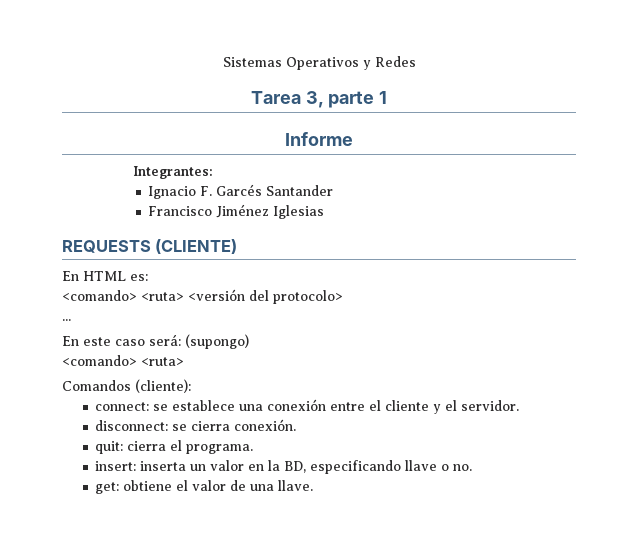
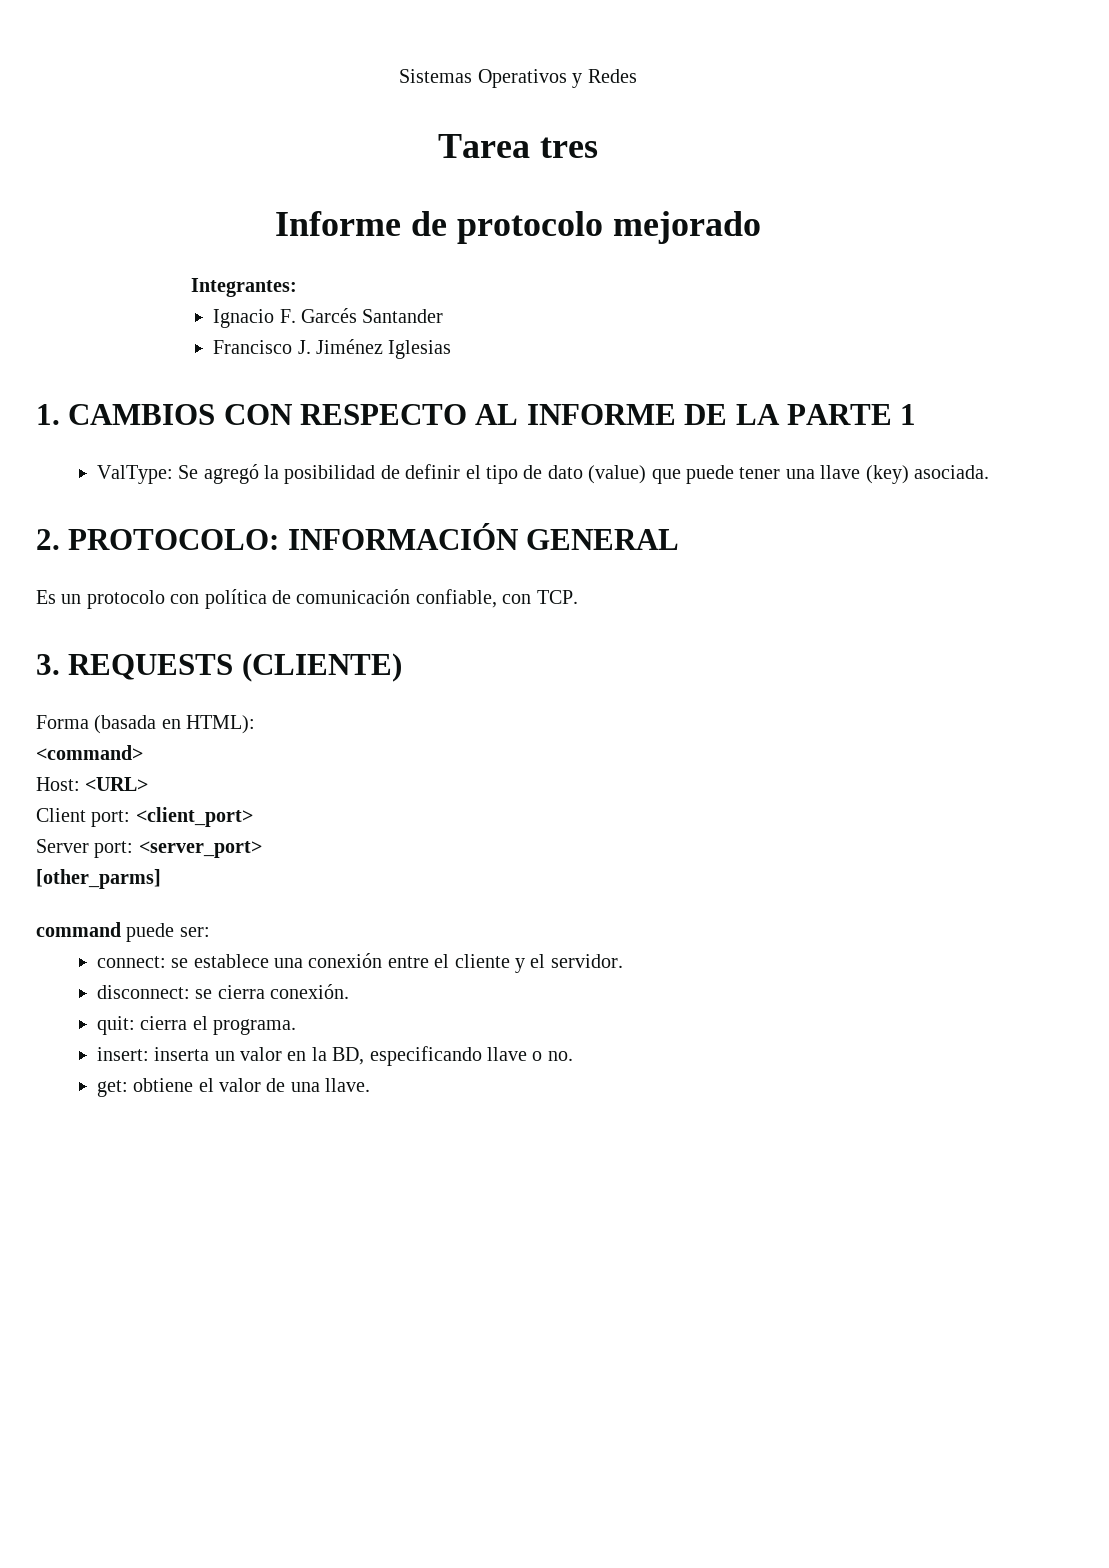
[305,91,388,108] [285,132,353,146] 3, parte 1 // Informe -> [539,137,598,158] [275,211,761,244] tres // Informe de protocolo mejorado
(213, 211) none -> [297,340,311,354] J.
[62,239,238,254] [62,271,148,281] [62,289,343,304] [62,319,71,321] [62,334,249,349] [62,355,184,366] [62,379,191,393] REQUESTS (CLIENTE) // En HTML es: // <comando> <ruta> <versión del protocolo> // ... // En este caso será: (supongo) // <comando> <ruta> // Comandos (cliente): -> [36,404,917,425] [96,464,990,484] [36,523,680,550] [36,589,578,609] [36,653,402,682] [36,715,256,734] [36,745,143,760] [36,777,149,791] [36,807,253,827] [36,839,262,858] [36,869,161,889] [36,922,210,942] 1. CAMBIOS CON RESPECTO AL INFORME DE LA PARTE 1 // ValType: Se agregó la posibilidad de definir el tipo de dato (value) que puede tener una llave (key) asociada. // 2. PROTOCOLO: INFORMACIÓN GENERAL // Es un protocolo con política de comunicación confiable, con TCP. // 3. REQUESTS (CLIENTE) // Forma (basada en HTML): // <command> // Host: <URL> // Client port: <client_port> // Server port: <server_port> // [other_parms] // command puede ser:

